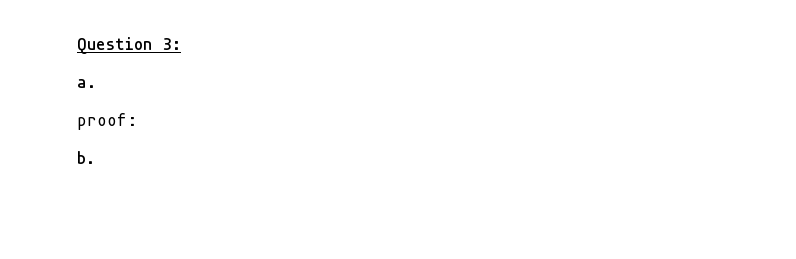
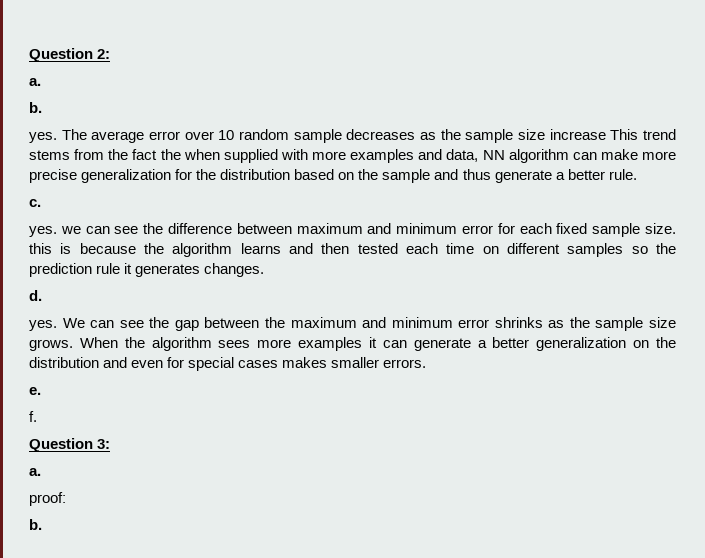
[77,37,152,54] Question -> [29,48,111,62] [29,78,41,86] [29,102,42,113] [29,129,676,143] [29,149,676,163] [29,169,637,183] [29,199,41,207] [29,223,676,237] [29,243,676,257] [29,263,265,277] [29,290,42,301] [29,317,676,331] [29,337,677,351] [29,357,427,371] [29,387,41,395] [29,411,37,422] [29,438,93,452] Question 2: // a. // b. // yes. The average error over 10 random sample decreases as the sample size increase This trend stems from the fact the when supplied with more examples and data, NN algorithm can make more precise generalization for the distribution based on the sample and thus generate a better rule. // c. // yes. we can see the difference between maximum and minimum error for each fixed sample size. this is because the algorithm learns and then tested each time on different samples so the prediction rule it generates changes. // d. // yes. We can see the gap between the maximum and minimum error shrinks as the sample size grows. When the algorithm sees more examples it can generate a better generalization on the distribution and even for special cases makes smaller errors. // e. // f. // Question

